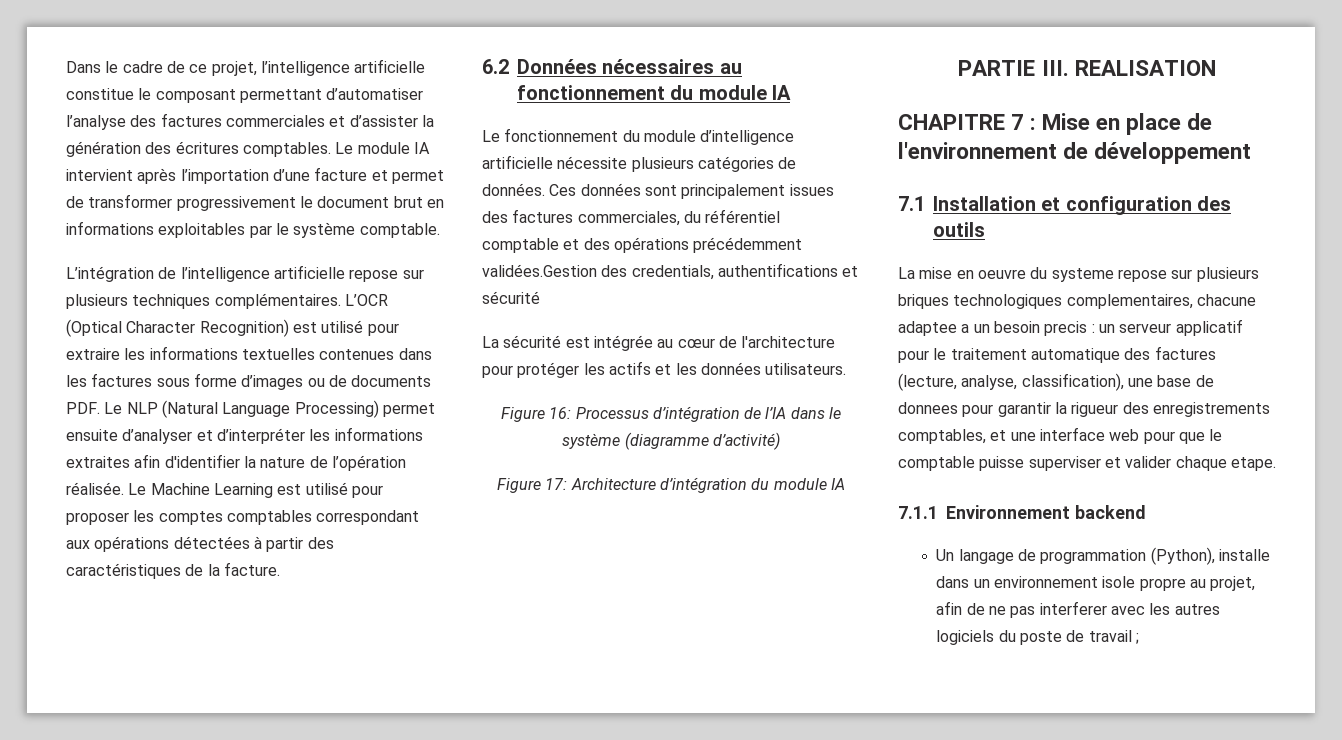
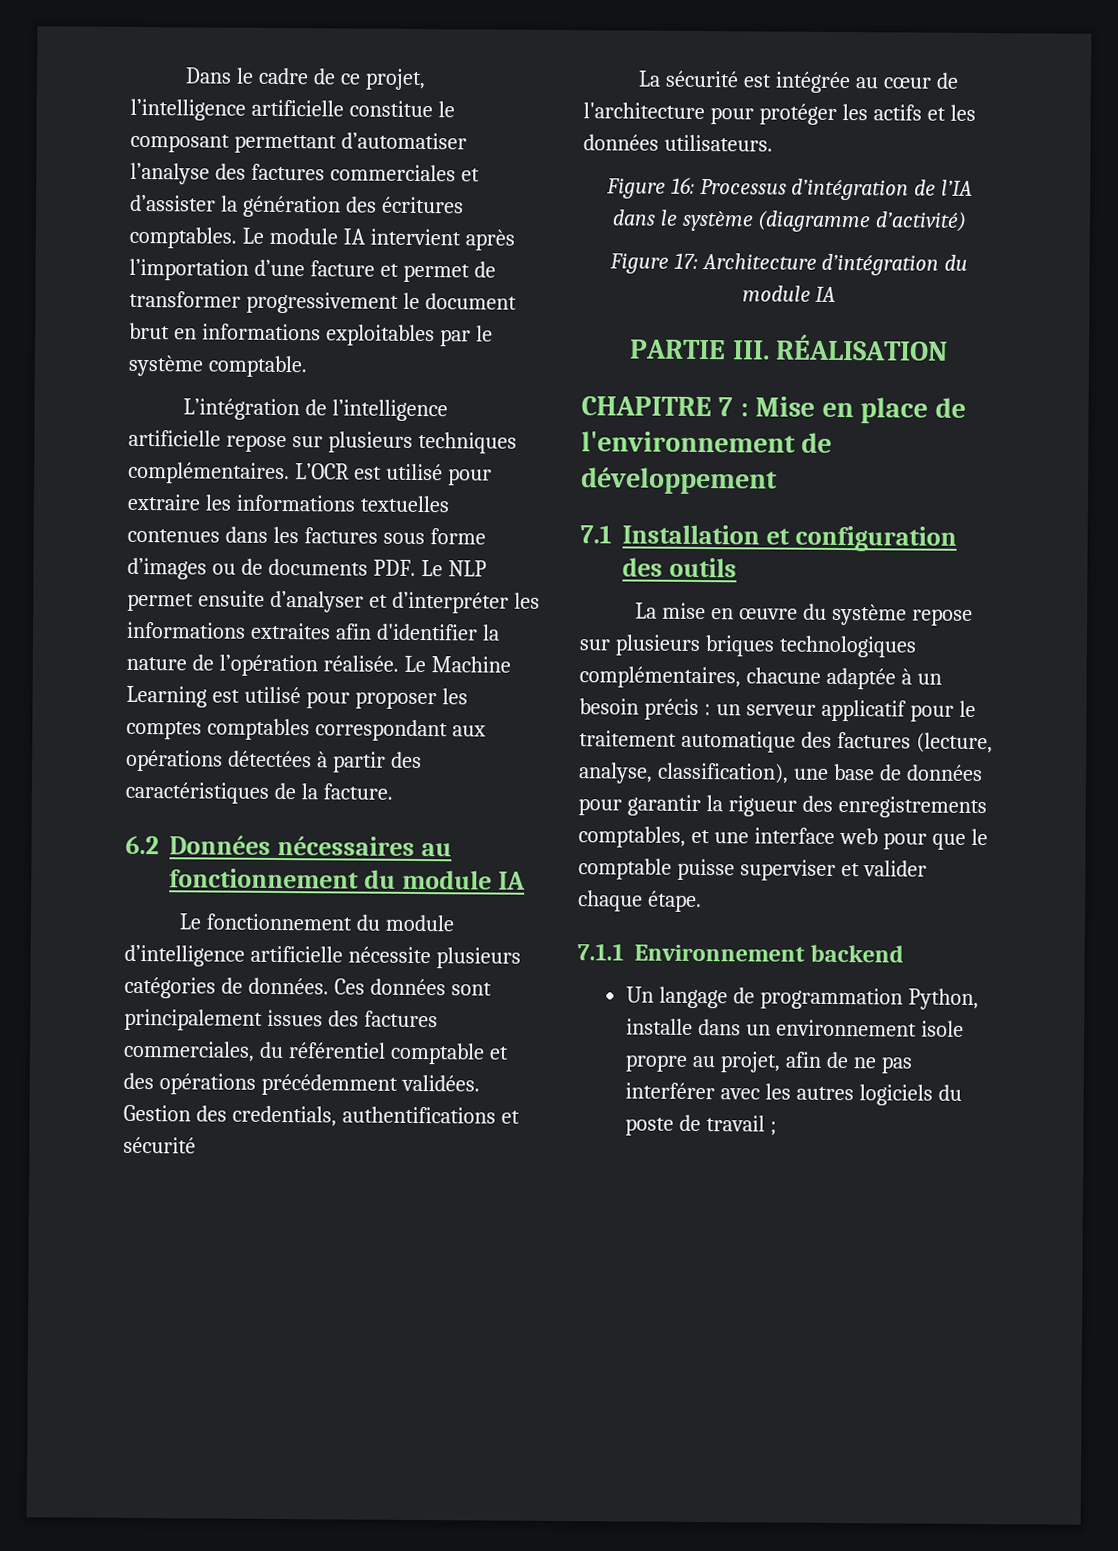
[66,319,289,337] (Optical Character Recognition) -> (350, 471) none
[161,400,379,418] (Natural Language Processing) -> (487, 568) none
[482,264,597,277] validées.Gestion -> [400,1074,480,1092] [123,1104,191,1122] validées. Gestion
[1074,60,1216,76] REALISATION -> [774,334,948,361] RÉALISATION
[977,267,1114,282] oeuvre du systeme -> [739,603,908,626] œuvre du système
[1066,294,1256,309] [898,321,970,336] complementaires, chacune adaptee a -> [579,666,912,690] complémentaires, chacune adaptée à
[1044,321,1088,336] precis -> [643,698,699,720] précis
[898,402,958,414] donnees -> [905,764,983,782] données
[1230,457,1276,471] etape. -> [647,890,702,913] étape.
[1150,547,1215,565] (Python), -> [907,988,979,1011] Python,
[1039,601,1107,615] interferer -> [625,1082,716,1100] interférer

